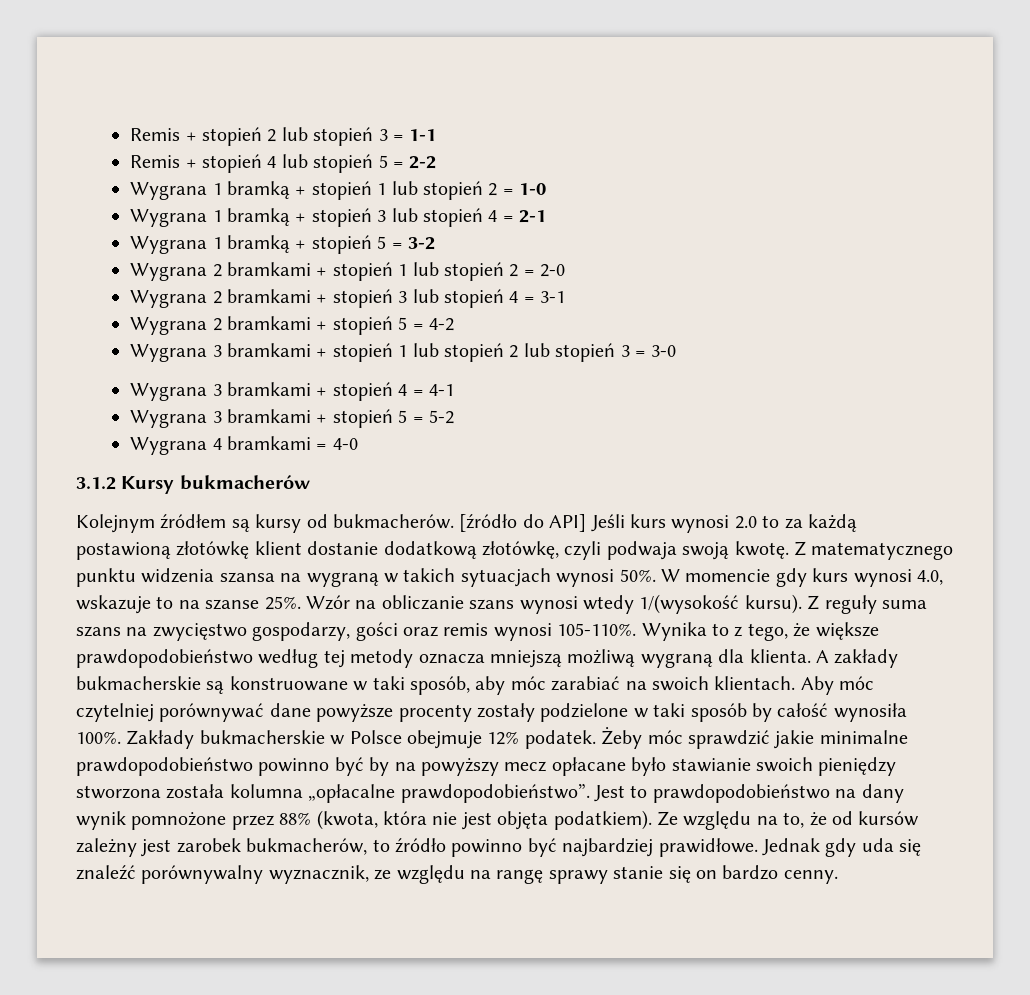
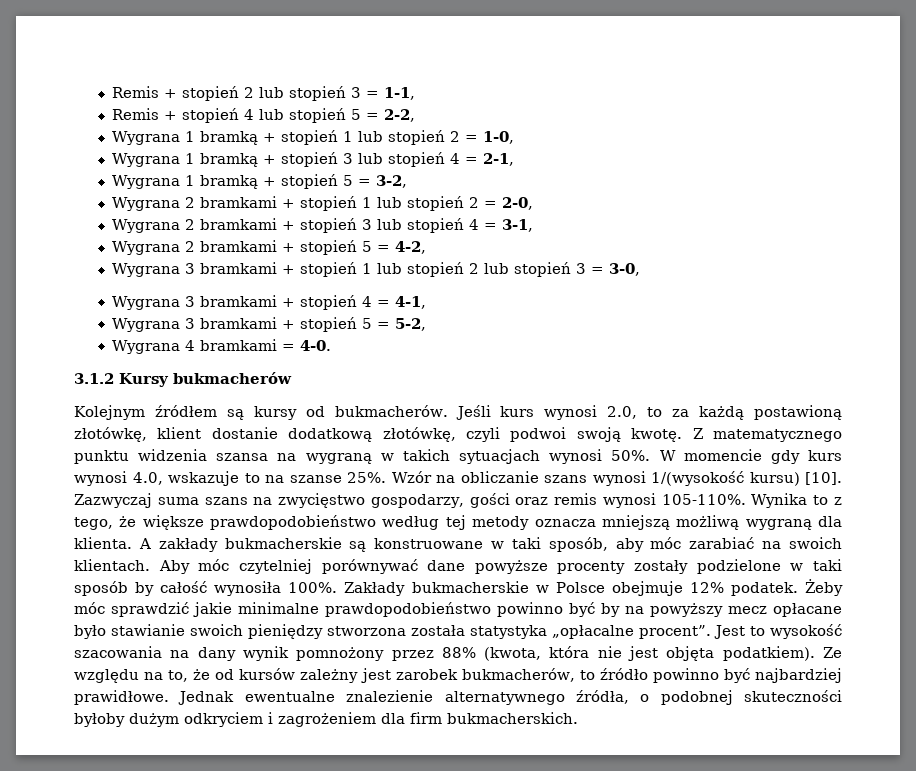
[409,129,437,141] 1-1 -> [384,87,416,100] 1-1,
[409,156,437,169] 2-2 -> [384,109,416,122] 2-2,
[519,183,547,195] 1-0 -> [483,131,515,144] 1-0,
[519,210,547,223] 2-1 -> [483,153,515,166] 2-1,
[408,237,436,250] 3-2 -> [376,175,408,188] 3-2,
[540,264,566,277] 2-0 -> [502,197,534,210] 2-0,
[540,291,566,303] 3-1 -> [502,219,534,232] 3-1,
[429,318,455,331] 4-2 -> [395,241,427,254] 4-2,
[651,345,677,357] 3-0 -> [609,263,641,276] 3-0,
[429,384,455,396] 4-1 -> [395,296,427,309] 4-1,
[429,410,455,424] 5-2 -> [395,318,427,331] 5-2,
[332,438,358,450] 4-0 -> [300,340,332,351] 4-0.
[459,514,587,532] [źródło do API] -> (448, 411) none
[734,516,757,529] 2.0 -> [607,406,638,419] 2.0,
[176,541,250,559] złotówkę -> [74,427,147,442] złotówkę,
[606,541,677,560] podwaja -> [510,427,567,442] podwoi
[582,594,877,614] wtedy 1/(wysokość kursu). Z reguły -> [651,471,842,486] [74,493,152,508] 1/(wysokość kursu) [10]. Zazwyczaj
[229,783,830,803] kolumna „opłacalne prawdopodobieństwo”. Jest to prawdopodobieństwo -> [470,624,842,639] [74,646,162,658] statystyka „opłacalne procent”. Jest to wysokość szacowania
[131,812,227,830] pomnożone -> [296,647,385,661] pomnożony
[825,838,922,857] [76,865,838,884] gdy uda się znaleźć porównywalny wyznacznik, ze względu na rangę sprawy stanie się on bardzo cenny. -> [244,690,842,705] [74,712,578,727] ewentualne znalezienie alternatywnego źródła, o podobnej skuteczności byłoby dużym odkryciem i zagrożeniem dla firm bukmacherskich.

